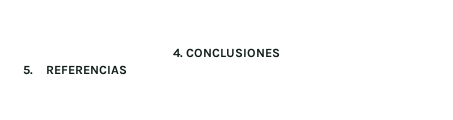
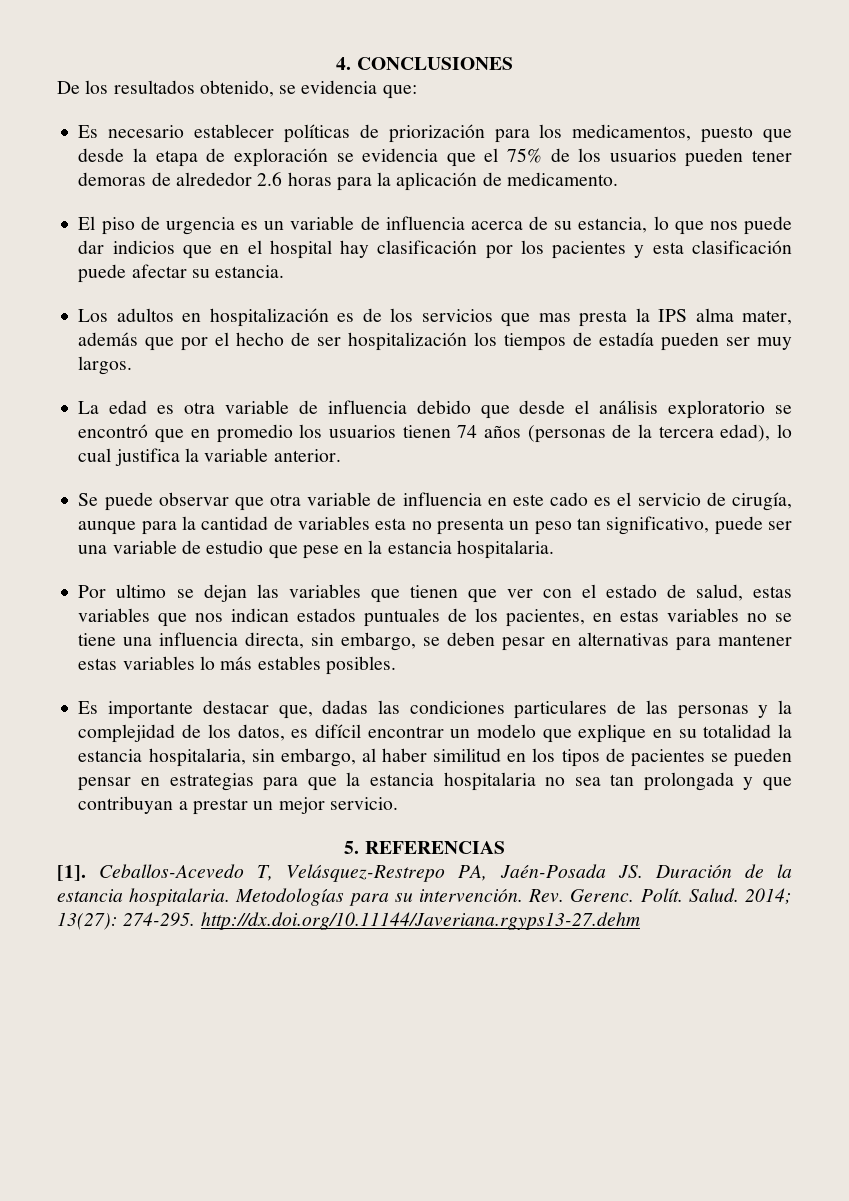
[23,65,127,75] 5. REFERENCIAS -> [57,80,417,99] [78,124,793,143] [78,148,792,167] [78,172,618,191] [78,216,792,235] [78,240,793,259] [78,264,285,283] [78,308,793,327] [78,332,792,351] [78,356,133,375] [78,400,792,419] [78,424,792,443] [78,448,341,466] [78,492,792,511] [78,516,792,535] [78,540,554,559] [78,584,792,603] [78,608,793,627] [78,632,792,651] [78,656,396,675] [78,700,792,719] [78,724,792,743] [78,748,792,767] [78,772,792,791] [78,796,398,815] [344,841,505,854] [57,864,792,882] [57,888,793,906] [57,912,640,930] De los resultados obtenido, se evidencia que: // Es necesario establecer políticas de priorización para los medicamentos, puesto que desde la etapa de exploración se evidencia que el 75% de los usuarios pueden tener demoras de alrededor 2.6 horas para la aplicación de medicamento. // El piso de urgencia es un variable de influencia acerca de su estancia, lo que nos puede dar indicios que en el hospital hay clasificación por los pacientes y esta clasificación puede afectar su estancia. // Los adultos en hospitalización es de los servicios que mas presta la IPS alma mater, además que por el hecho de ser hospitalización los tiempos de estadía pueden ser muy largos. // La edad es otra variable de influencia debido que desde el análisis exploratorio se encontró que en promedio los usuarios tienen 74 años (personas de la tercera edad), lo cual justifica la variable anterior. // Se puede observar que otra variable de influencia en este cado es el servicio de cirugía, aunque para la cantidad de variables esta no presenta un peso tan significativo, puede ser una variable de estudio que pese en la estancia hospitalaria. // Por ultimo se dejan las variables que tienen que ver con el estado de salud, estas variables que nos indican estados puntuales de los pacientes, en estas variables no se tiene una influencia directa, sin embargo, se deben pesar en alternativas para mantener estas variables lo más estables posibles. // Es importante destacar que, dadas las condiciones particulares de las personas y la complejidad de los datos, es difícil encontrar un modelo que explique en su totalidad la estancia hospitalaria, sin embargo, al haber similitud en los tipos de pacientes se pueden pensar en estrategias para que la estancia hospitalaria no sea tan prolongada y que contribuyan a prestar un mejor servicio. // 5. REFERENCIAS // [1]. Ceballos-Acevedo T, Velásquez-Restrepo PA, Jaén-Posada JS. Duración de la estancia hospitalaria. Metodologías para su intervención. Rev. Gerenc. Polít. Salud. 2014; 13(27): 274-295. http://dx.doi.org/10.11144/Javeriana.rgyps13-27.dehm

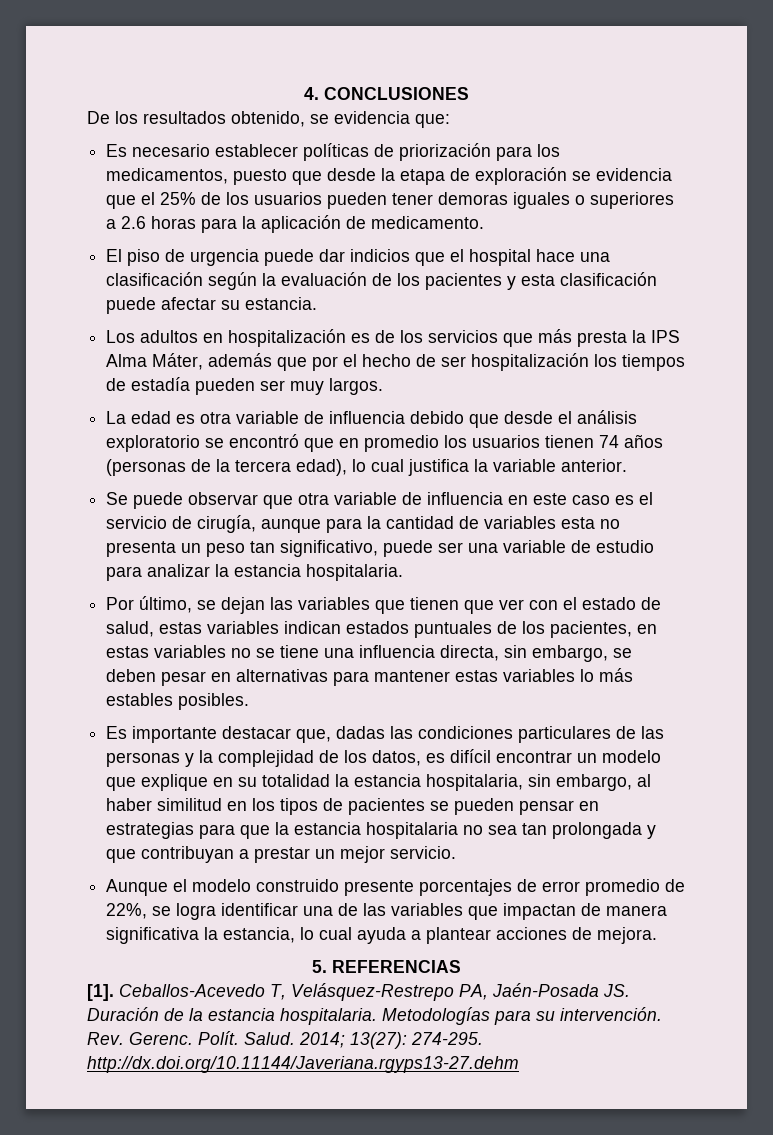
[506,148,542,163] 75% -> [160,192,197,205] 25%
[151,172,252,186] de alrededor -> [513,192,675,209] [106,219,117,229] iguales o superiores a
[241,216,738,235] es un variable de influencia acerca de su estancia, lo que nos -> (260, 257) none
[220,245,240,254] en -> (446, 259) none
[340,240,513,259] hay clasificación por -> [536,249,611,262] [106,272,393,290] hace una clasificación según la evaluación de
[538,313,571,322] mas -> [538,329,573,343] más
[695,308,793,325] alma mater, -> [106,353,204,370] Alma Máter,
[550,492,589,506] cado -> [572,495,611,505] caso
[268,545,364,559] que pese en -> [106,564,211,581] para analizar
[116,584,167,598] ultimo -> [139,596,193,613] último,
[158,613,224,627] que nos -> (280, 627) none
(398, 803) none -> [106,879,686,896] [106,903,668,920] [106,927,658,944] // Aunque el modelo construido presente porcentajes de error promedio de 22%, se logra identificar una de las variables que impactan de manera significativa la estancia, lo cual ayuda a plantear acciones de mejora.

